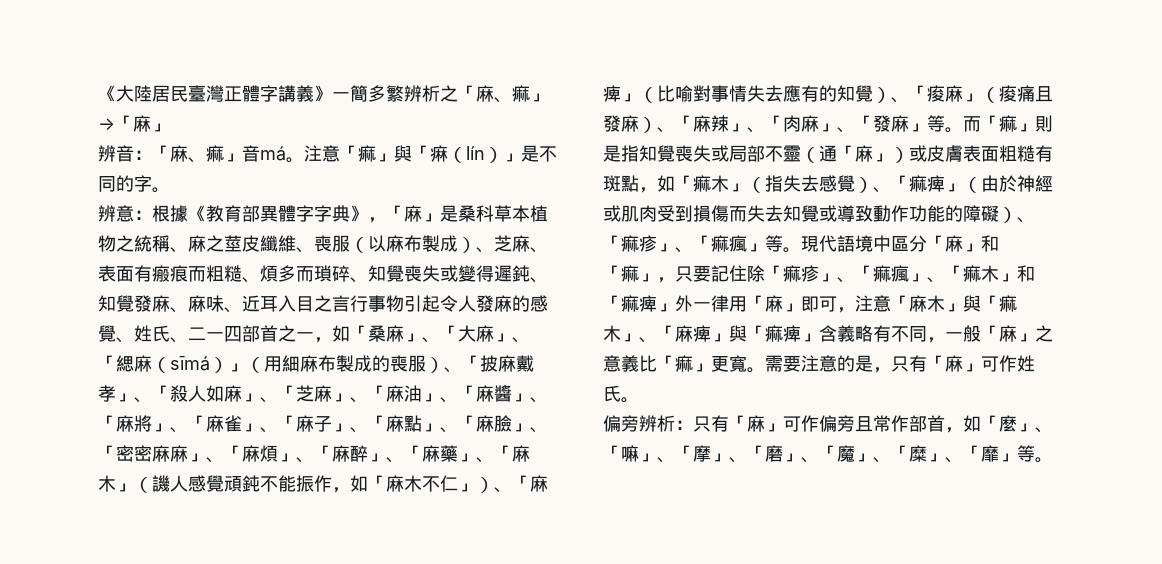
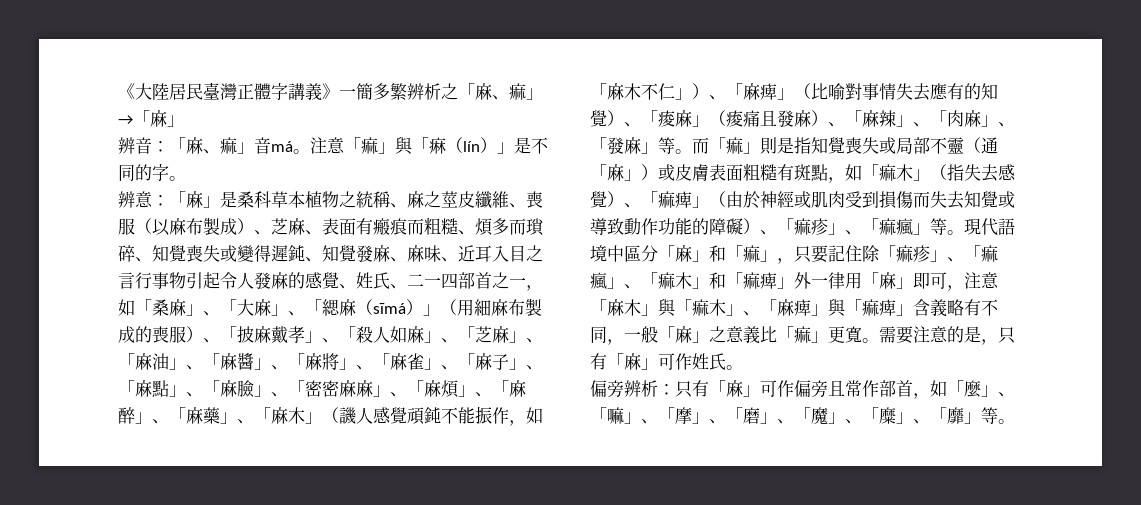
[152,205,386,223] 根據《教育部異體字字典》， -> (169, 200) none

